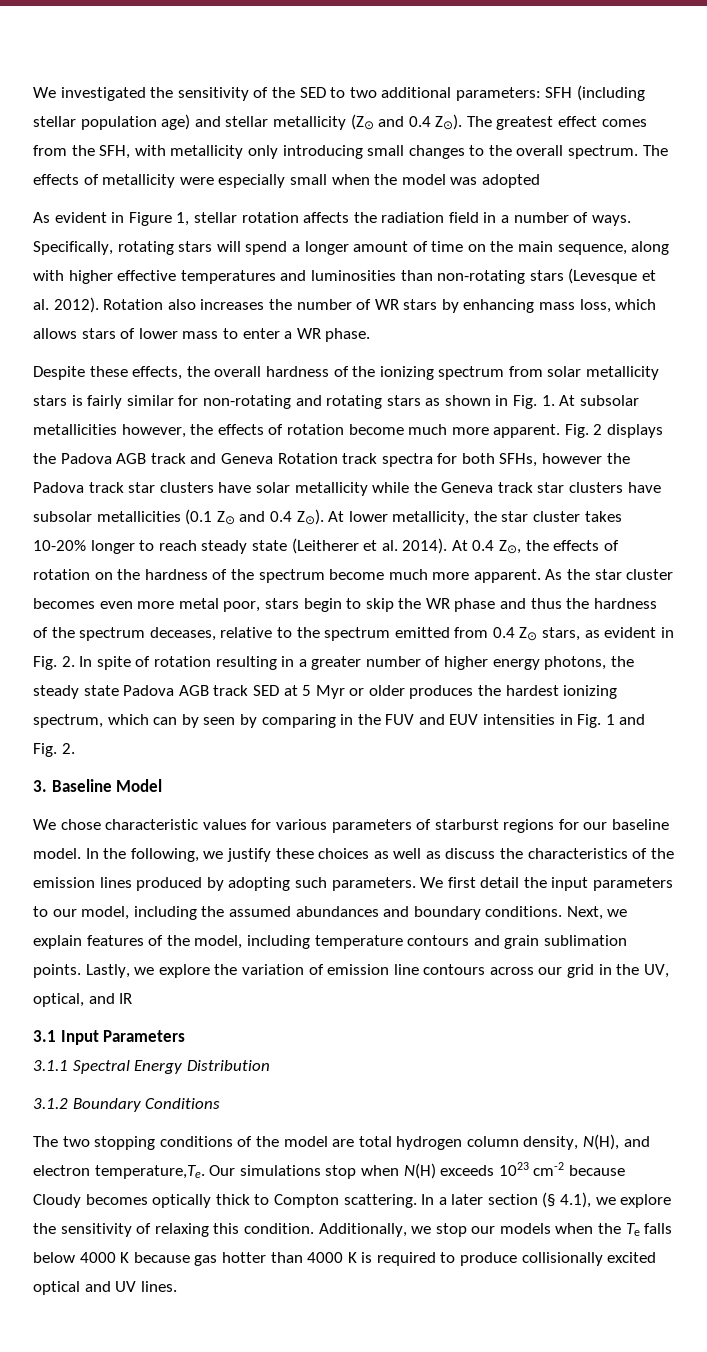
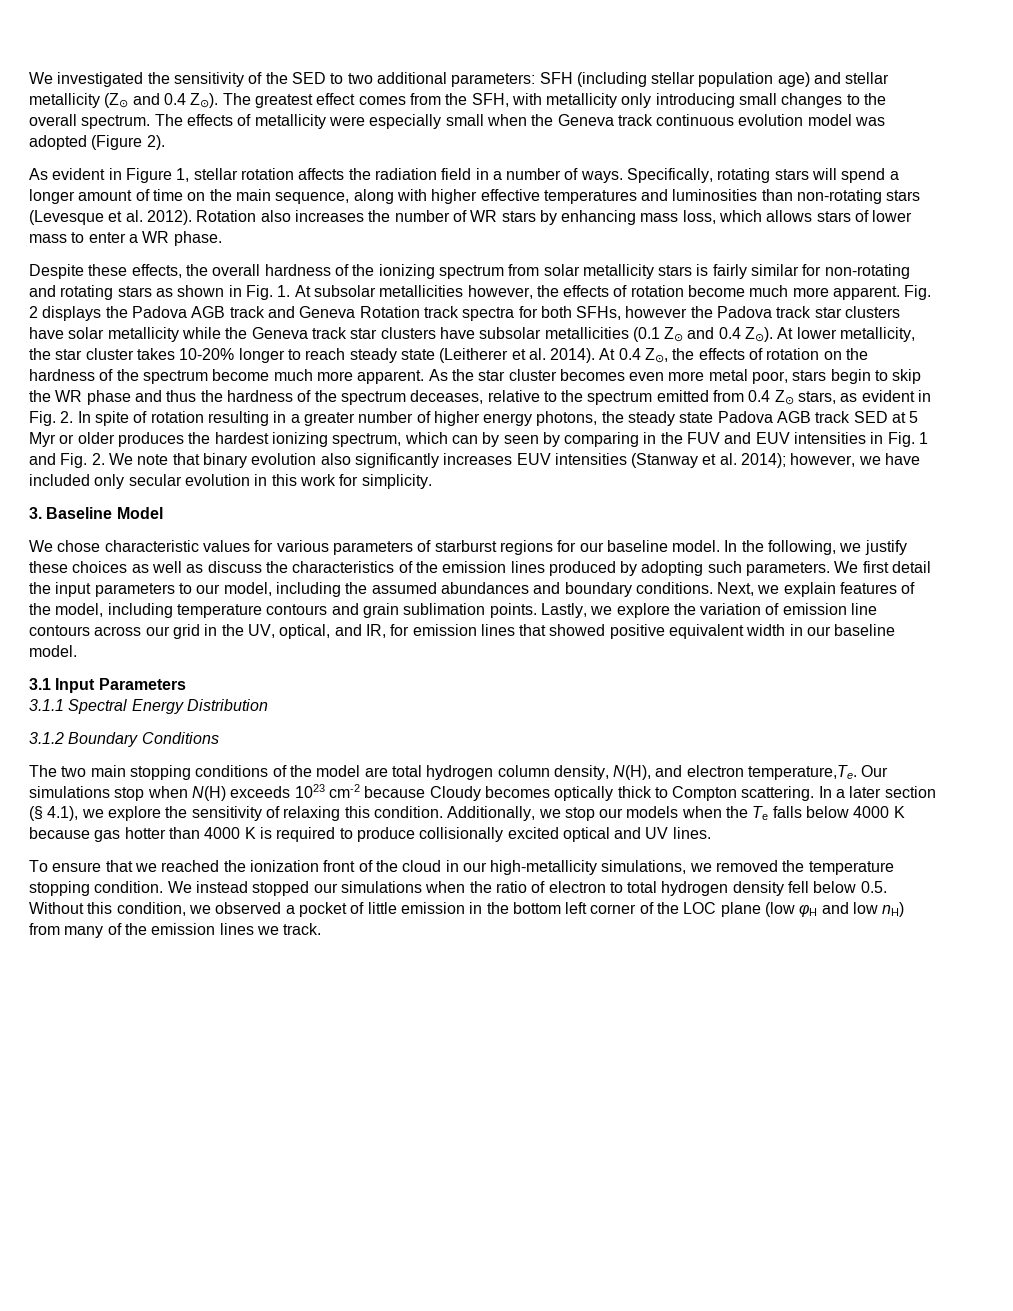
(398, 179) none -> [557,114,804,126] Geneva track continuous evolution
(540, 181) none -> [91,135,165,150] (Figure 2).
(75, 748) none -> [108,453,921,468] [29,474,432,489] We note that binary evolution also significantly increases EUV intensities (Stanway et al. 2014); however, we have included only secular evolution in this work for simplicity.
[119,993,133,1004] IR -> [365,624,896,639] [29,645,77,657] IR, for emission lines that showed positive equivalent width in our baseline model.
(90, 1141) none -> [90,765,126,777] main
(177, 1286) none -> [29,860,894,875] [29,881,887,896] [29,902,905,917] [29,923,322,938] // To ensure that we reached the ionization front of the cloud in our high-metallicity simulations, we removed the temperature stopping condition. We instead stopped our simulations when the ratio of electron to total hydrogen density fell below 0.5. Without this condition, we observed a pocket of little emission in the bottom left corner of the LOC plane (low φH and low nH) from many of the emission lines we track.

